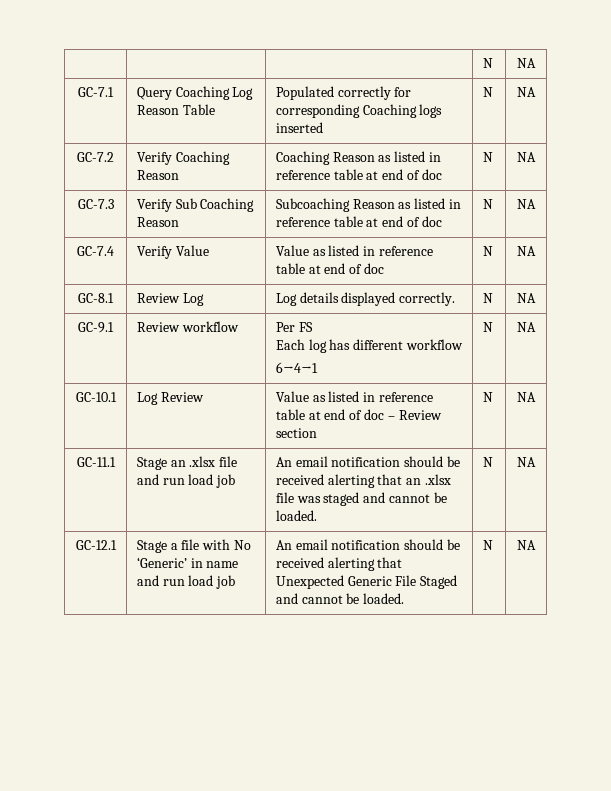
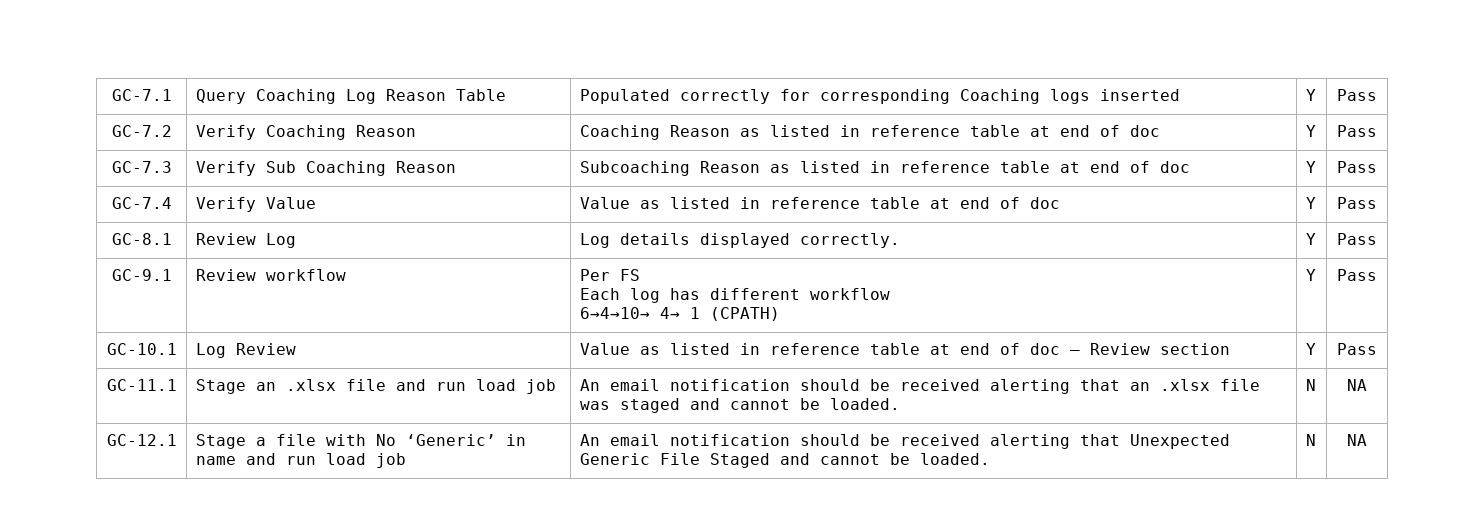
[482,58,493,68] [517,58,536,68] | | | N | NA // -> (111, 95) none
[482,87,493,97] [517,87,536,97] N | NA -> [1305,89,1316,101] [1337,89,1377,101] Y | Pass
[482,152,493,162] [517,152,536,162] N | NA -> [1305,125,1316,137] [1337,125,1377,137] Y | Pass
[482,199,493,209] [517,199,536,209] N | NA -> [1305,161,1316,173] [1337,161,1377,173] Y | Pass
[482,246,493,256] [517,246,536,256] N | NA -> [1305,197,1316,209] [1337,197,1377,209] Y | Pass
[482,293,493,303] [517,293,536,303] N | NA -> [1305,233,1316,245] [1337,233,1377,245] Y | Pass
[275,362,318,373] [482,322,493,332] [517,322,536,332] 6→4→1 | N | NA -> [579,307,780,321] [1305,269,1316,281] [1337,269,1377,281] 6→4→10→ 4→ 1 (CPATH) | Y | Pass
[482,392,493,402] [517,392,536,402] N | NA -> [1305,343,1316,355] [1337,343,1377,355] Y | Pass

